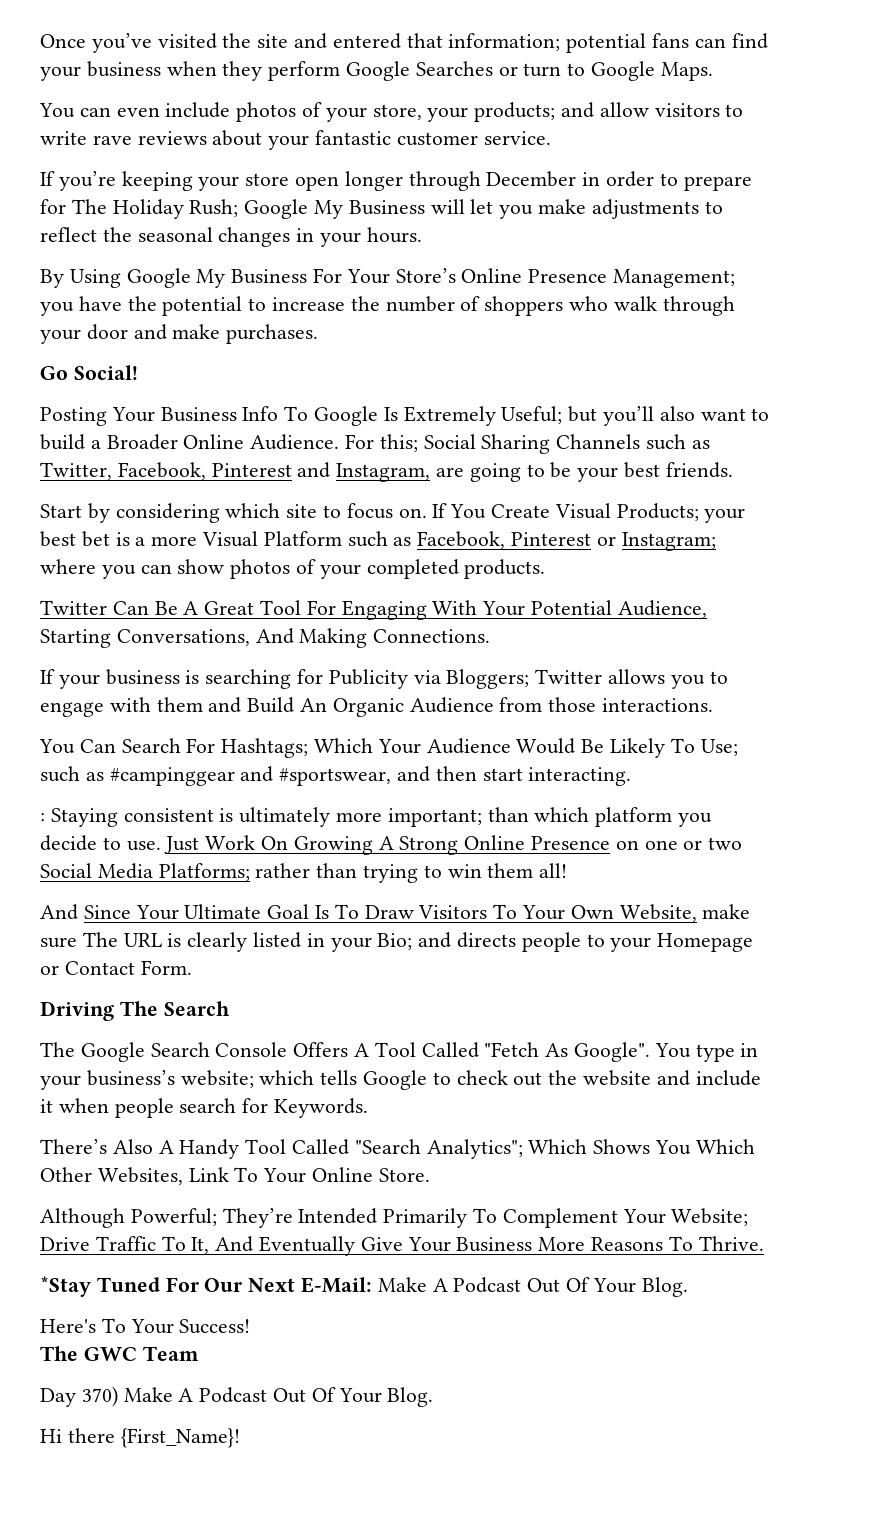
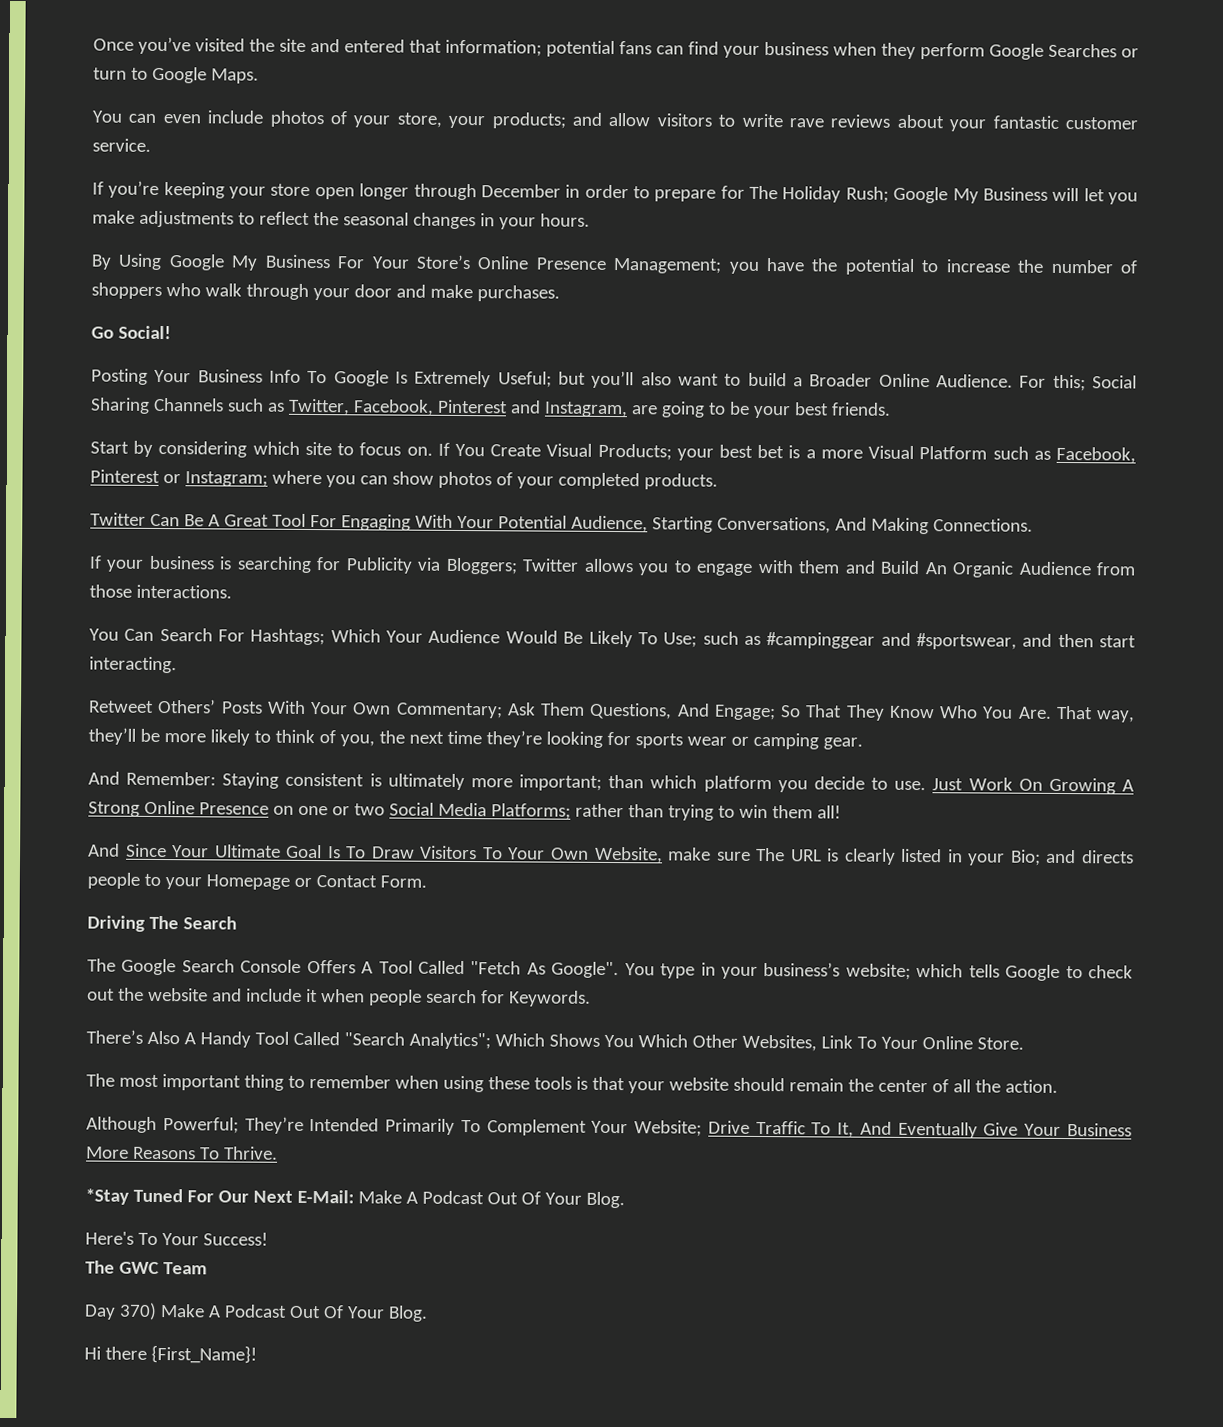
[40,813,45,822] : -> [88,698,1135,723] [88,727,863,750] [88,771,217,786] Retweet Others’ Posts With Your Own Commentary; Ask Them Questions, And Engage; So That They Know Who You Are. That way, they’ll be more likely to think of you, the next time they’re looking for sports wear or camping gear. // And Remember:
(430, 1175) none -> [86,1073,1058,1094] // The most important thing to remember when using these tools is that your website should remain the center of all the action.

